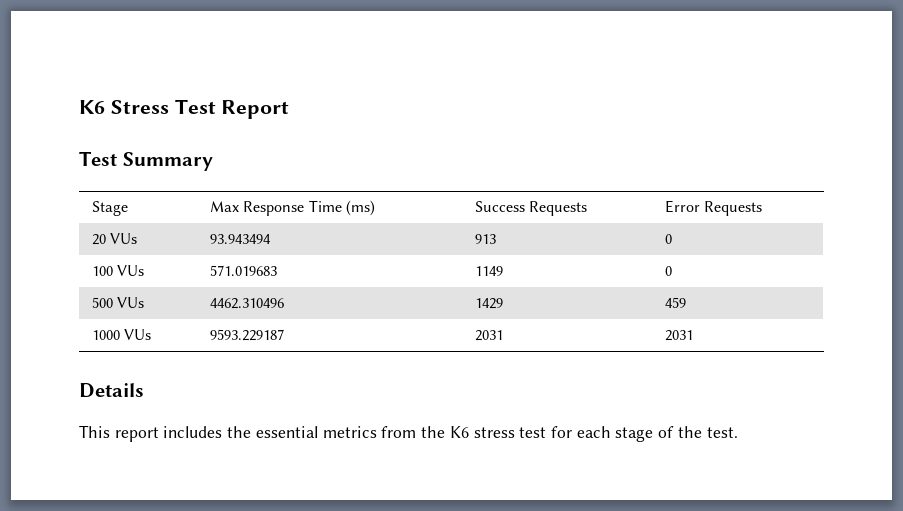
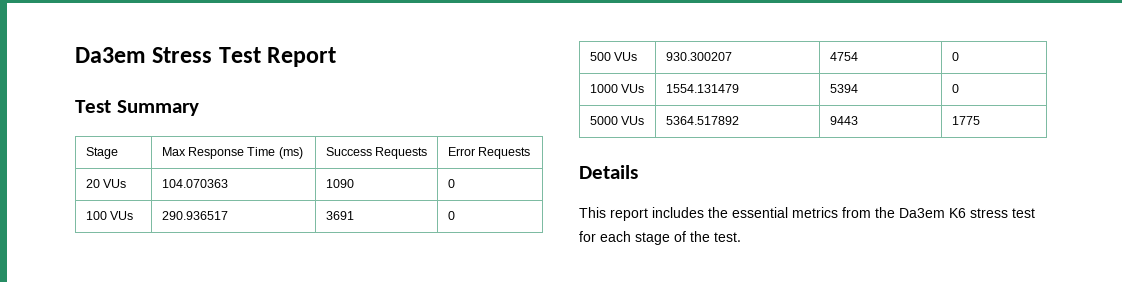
[79,100,105,114] K6 -> [75,47,146,63] Da3em
[209,234,271,244] [474,234,496,244] 93.943494 | 913 -> [161,179,228,188] [325,179,354,188] 104.070363 | 1090
[209,265,277,276] [474,266,503,276] 571.019683 | 1149 -> [161,211,228,220] [325,211,354,220] 290.936517 | 3691
[209,298,284,309] [474,298,503,309] [664,297,686,308] 4462.310496 | 1429 | 459 -> [665,52,732,61] [829,52,858,61] [951,52,959,61] 930.300207 | 4754 | 0
[209,329,284,341] [474,330,503,341] [664,330,693,341] 9593.229187 | 2031 | 2031 -> [665,84,739,93] [829,84,858,93] [951,84,959,93] [589,116,645,125] [665,116,739,125] [829,116,858,125] [951,116,980,125] 1554.131479 | 5394 | 0 // 5000 VUs | 5364.517892 | 9443 | 1775
(446, 432) none -> [899,208,945,218] Da3em

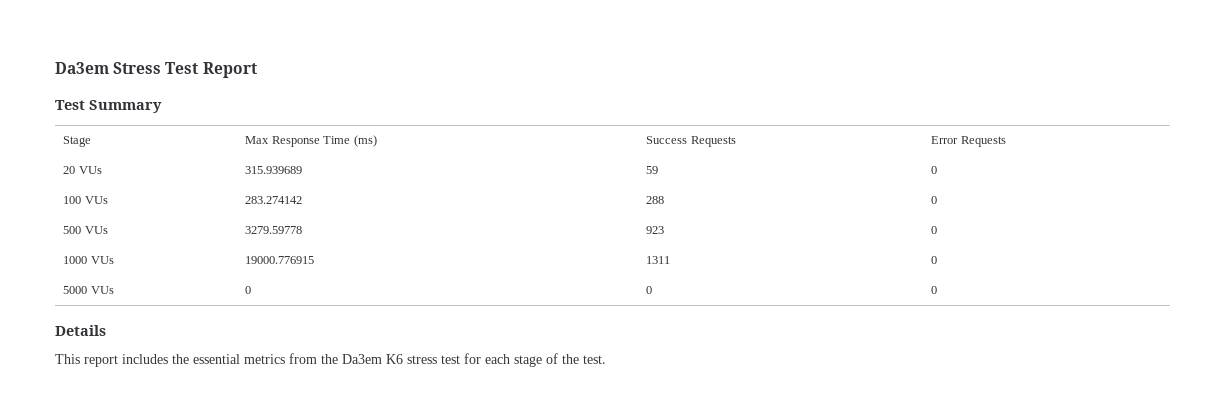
[161,179,228,188] [325,179,354,188] 104.070363 | 1090 -> [245,166,303,174] [646,166,659,174] 315.939689 | 59
[161,211,228,220] [325,211,354,220] 290.936517 | 3691 -> [245,196,303,204] [646,196,665,204] 283.274142 | 288
[665,52,732,61] [829,52,858,61] 930.300207 | 4754 -> [245,226,303,234] [646,226,665,234] 3279.59778 | 923
[665,84,739,93] [829,84,858,93] 1554.131479 | 5394 -> [245,256,315,264] [646,256,671,264] 19000.776915 | 1311
[665,116,739,125] [829,116,858,125] [951,116,980,125] 5364.517892 | 9443 | 1775 -> [245,286,252,294] [646,286,653,294] [931,286,938,294] 0 | 0 | 0

